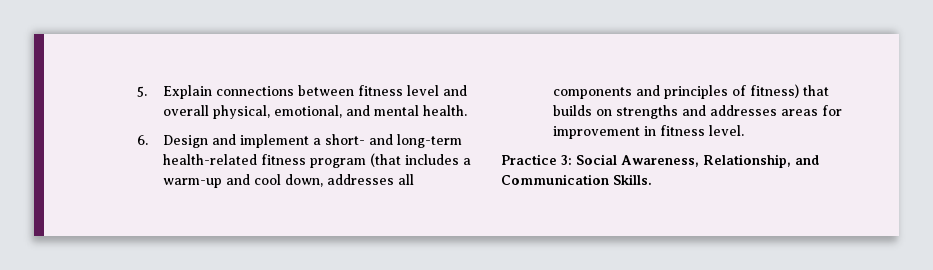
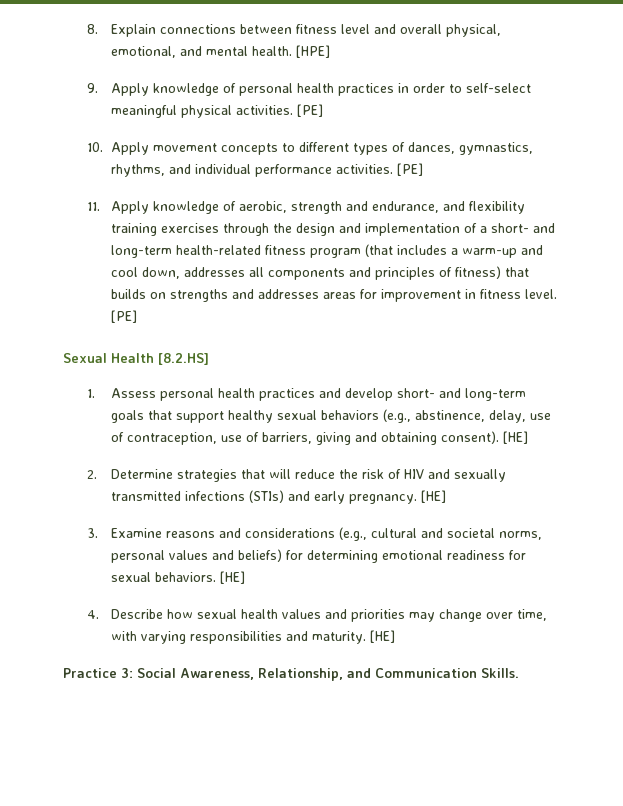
[136,86,147,97] 5. -> [87,24,99,34] 8.
[136,134,309,148] // 6. Design and implement -> [296,45,331,58] [87,83,532,96] [111,104,324,118] [87,142,534,155] [111,163,424,177] [87,201,526,214] [111,223,478,236] [HPE] // 9. Apply knowledge of personal health practices in order to self-select meaningful physical activities. [PE] // 10. Apply movement concepts to different types of dances, gymnastics, rhythms, and individual performance activities. [PE] // 11. Apply knowledge of aerobic, strength and endurance, and flexibility training exercises through the design and implementation of
(744, 130) none -> [111,310,138,323] [63,353,209,365] [87,388,527,401] [111,409,552,423] [111,431,529,445] [87,469,507,482] [111,490,447,504] [87,527,543,541] [111,549,527,563] [111,571,246,584] [87,609,548,622] [111,630,396,644] [PE] // Sexual Health [8.2.HS] // 1. Assess personal health practices and develop short- and long-term goals that support healthy sexual behaviors (e.g., abstinence, delay, use of contraception, use of barriers, giving and obtaining consent). [HE] // 2. Determine strategies that will reduce the risk of HIV and sexually transmitted infections (STIs) and early pregnancy. [HE] // 3. Examine reasons and considerations (e.g., cultural and societal norms, personal values and beliefs) for determining emotional readiness for sexual behaviors. [HE] // 4. Describe how sexual health values and priorities may change over time, with varying responsibilities and maturity. [HE]

